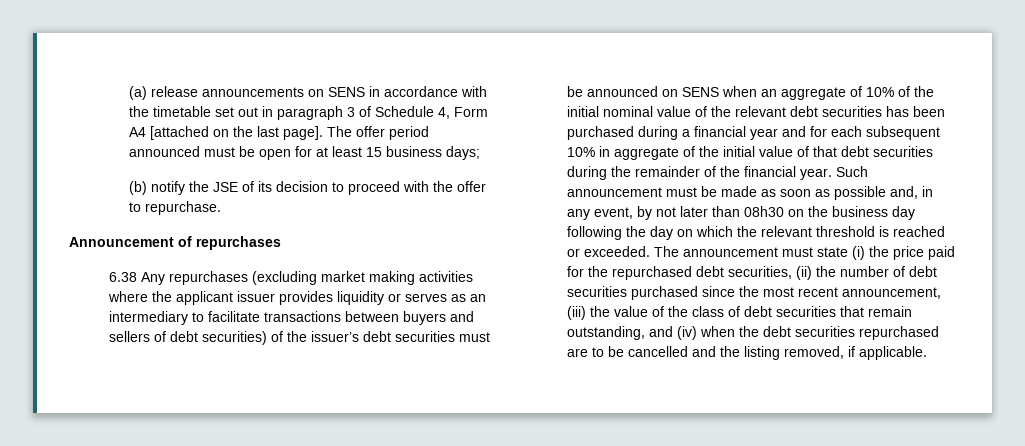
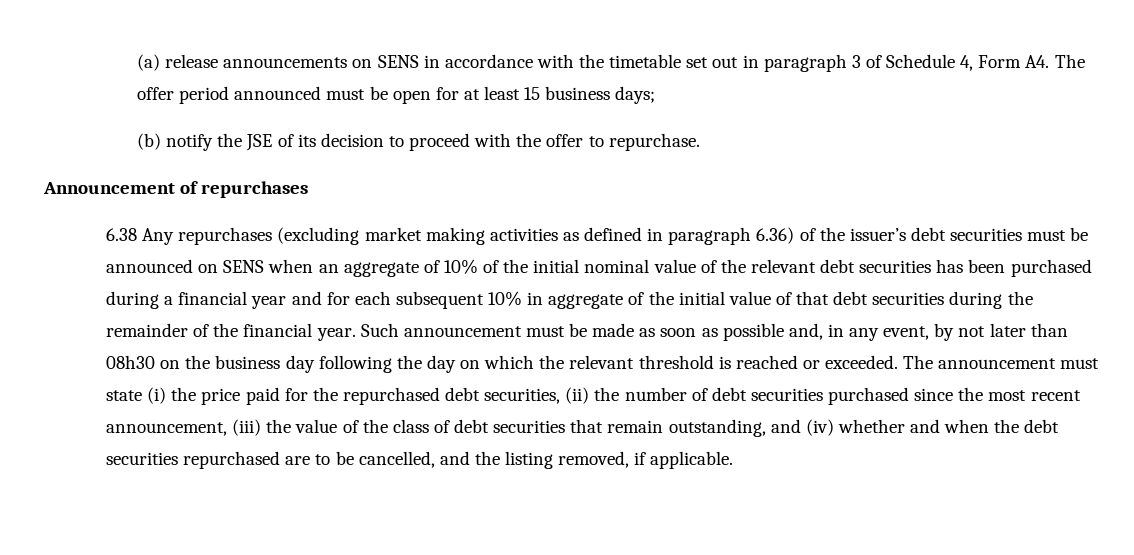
[129,126,324,140] A4 [attached on the last page]. -> [1025,55,1050,68] A4.
[108,291,487,305] [109,311,475,325] [109,331,268,345] where the applicant issuer provides liquidity or serves as an intermediary to facilitate transactions between buyers and sellers of debt securities) -> [562,227,795,245] as defined in paragraph 6.36)
(698, 333) none -> [837,419,941,433] whether and
[628,346,689,357] cancelled -> [358,451,435,468] cancelled,

